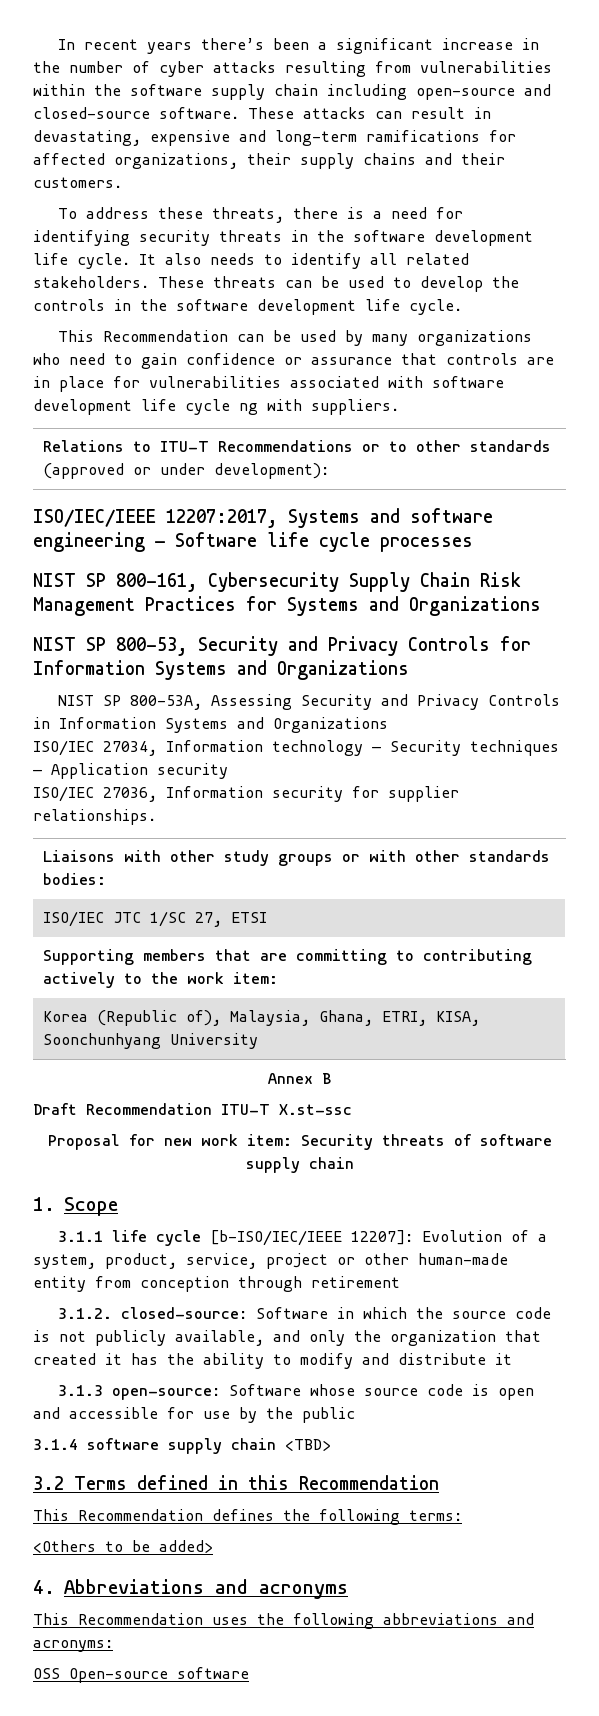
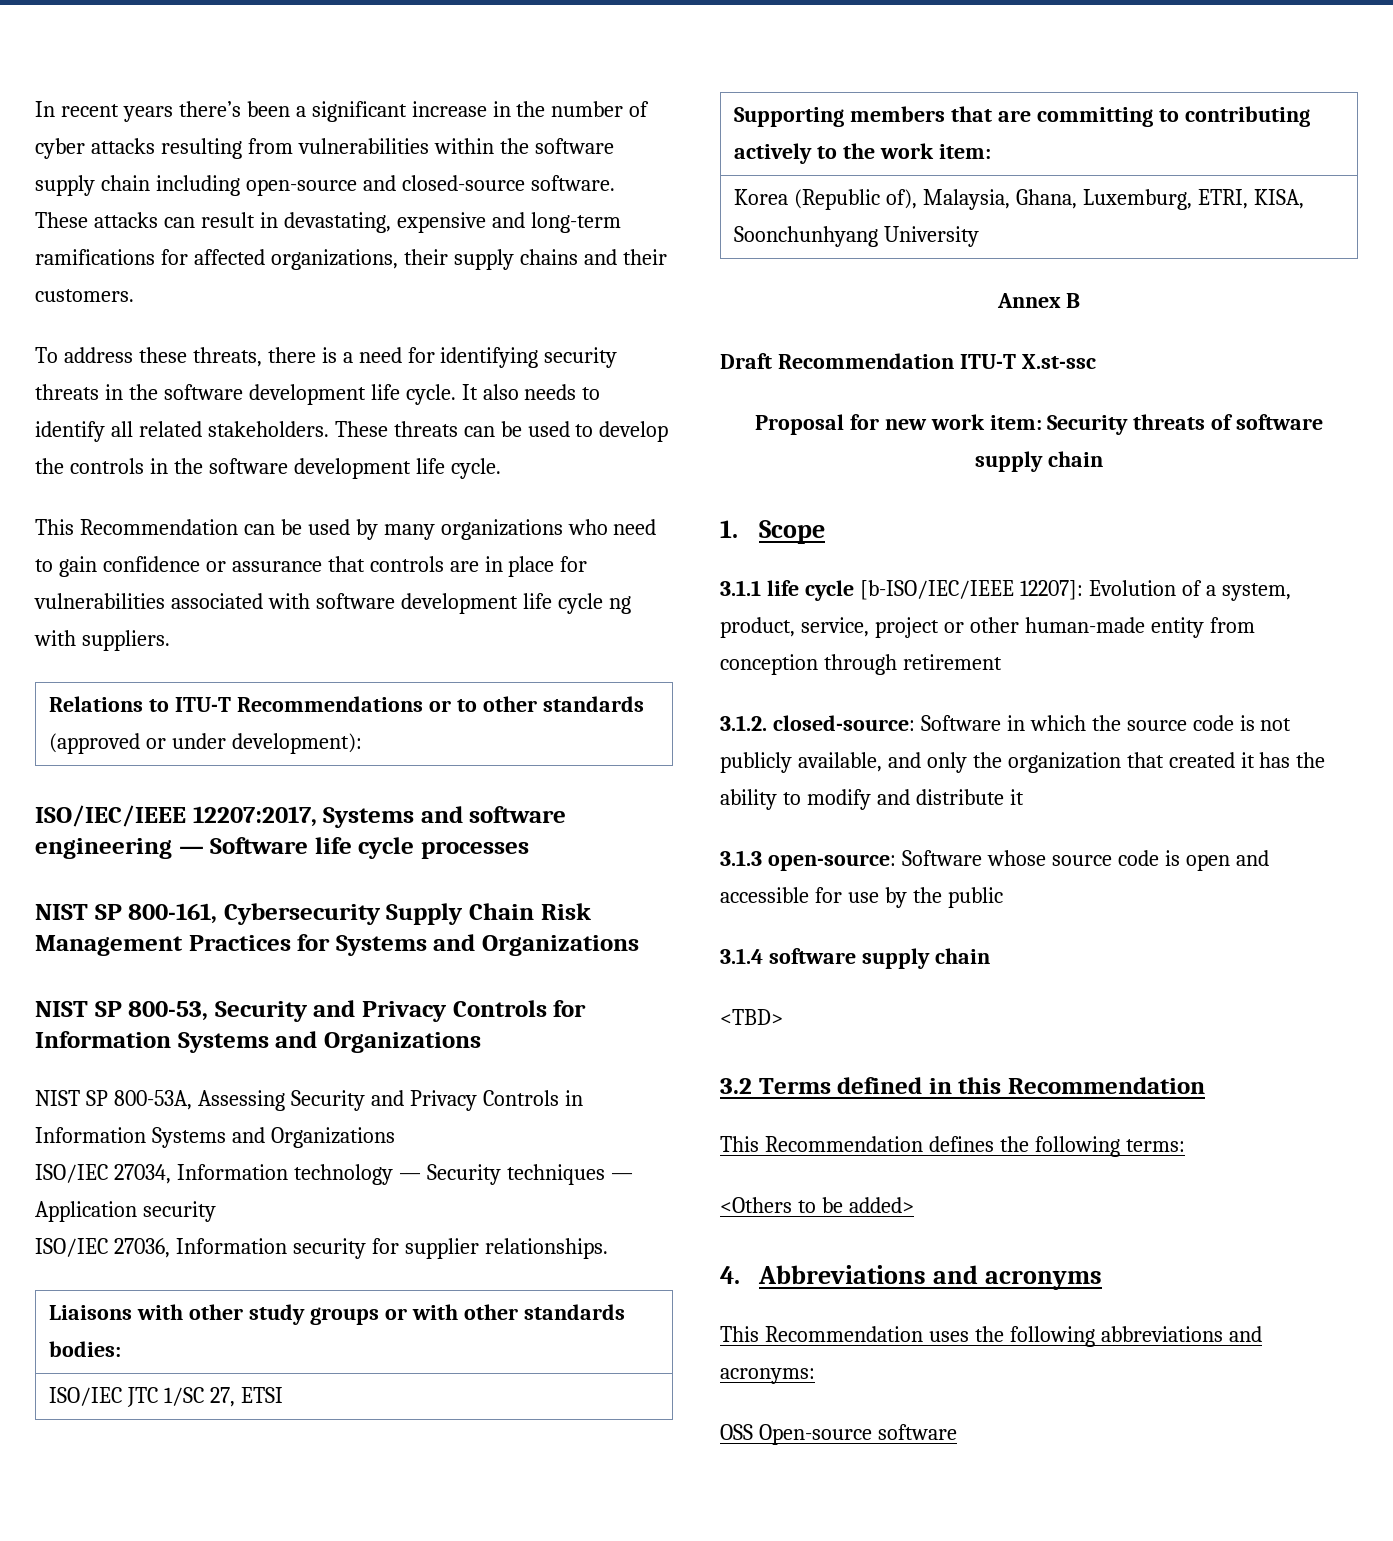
(374, 1018) none -> [1083,189,1193,210] Luxemburg,
(276, 1444) none -> (990, 956) //

